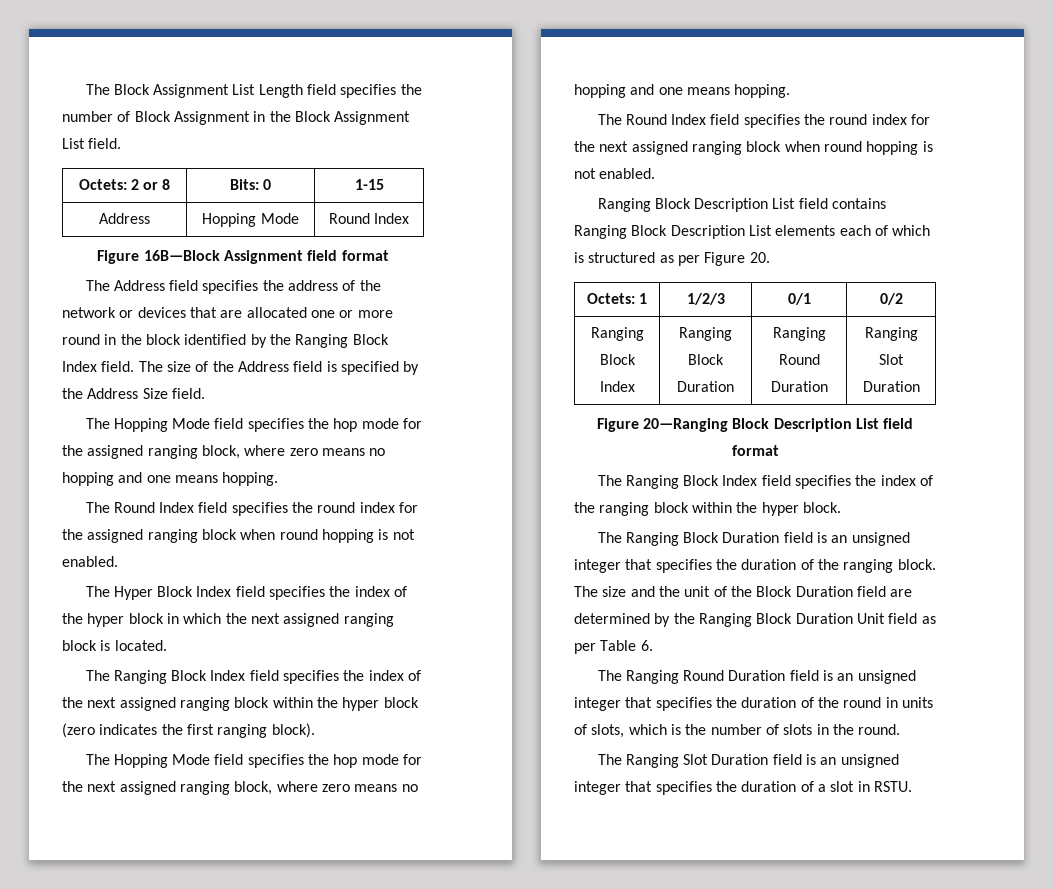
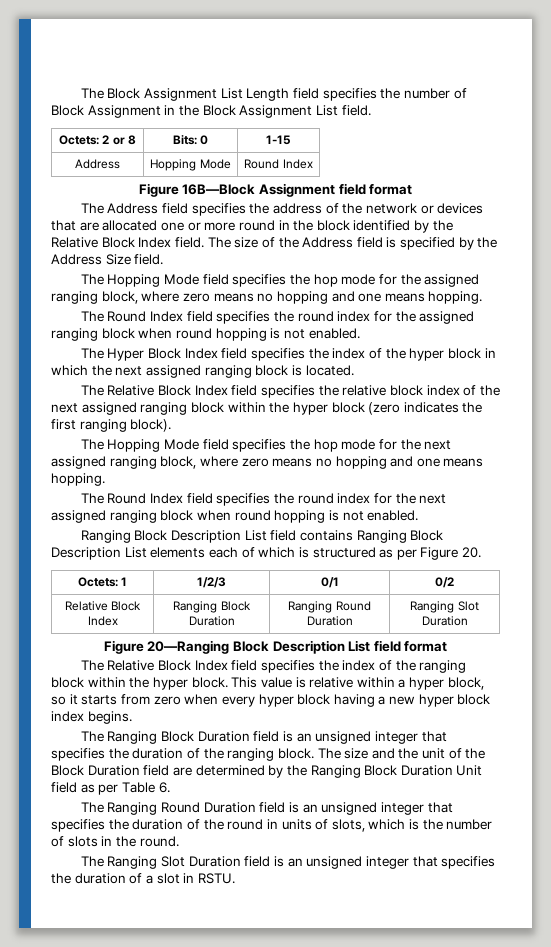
[295,334,349,348] Ranging -> [51,237,98,248] Relative
[113,670,365,684] Ranging Block Index field specifies the -> [107,385,423,398] Relative Block Index field specifies the relative block
[590,327,644,341] Ranging -> [64,601,108,611] Relative
[625,475,679,489] Ranging -> [107,660,155,671] Relative
(841, 507) none -> [231,677,484,690] [51,694,491,707] [51,711,132,724] This value is relative within a hyper block, so it starts from zero when every hyper block having a new hyper block index begins.

